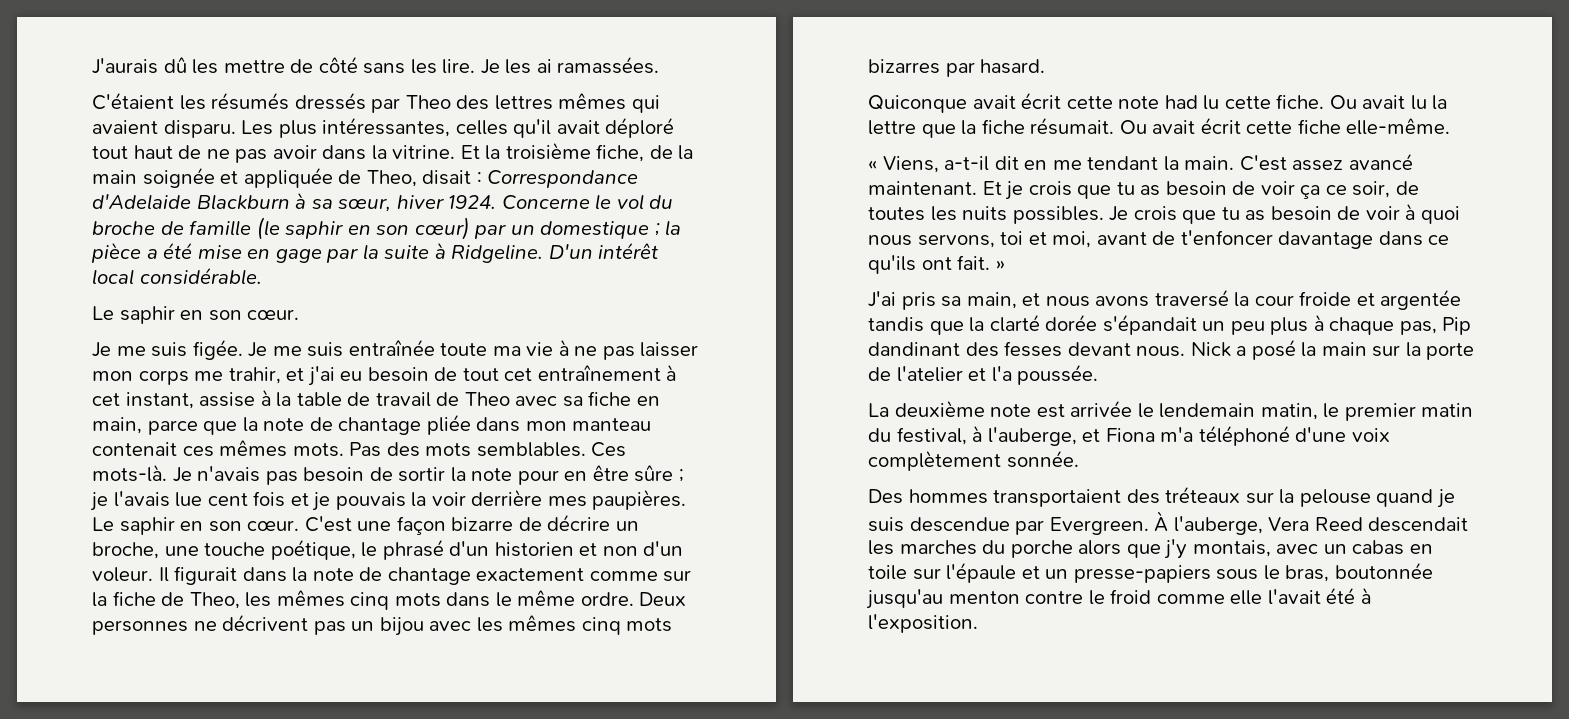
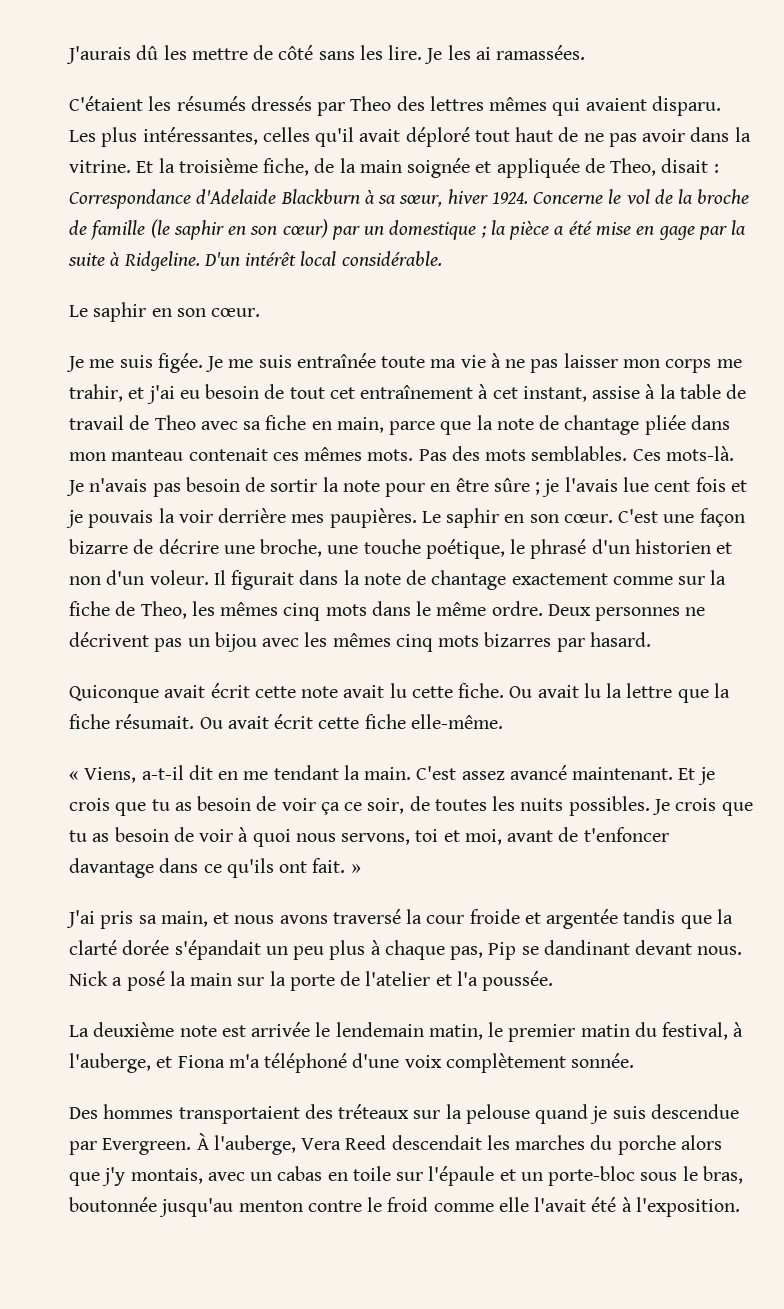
[649,195,674,209] du -> [654,189,694,204] de la
[615,521,639,531] un -> [223,545,255,554] une
[1164,95,1198,109] had -> [343,685,385,698] avait
[868,341,1063,357] dandinant des fesses -> [521,940,630,955] se dandinant
[1073,565,1211,583] presse-papiers -> [548,1166,636,1186] porte-bloc

